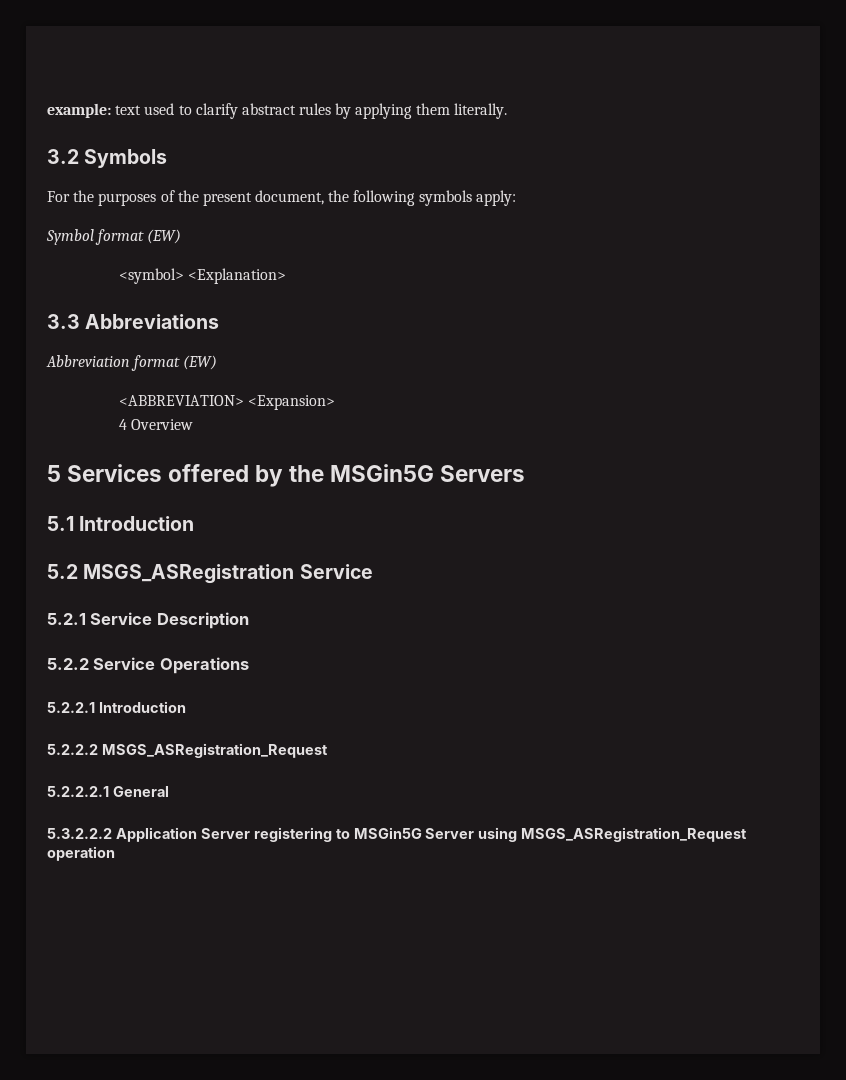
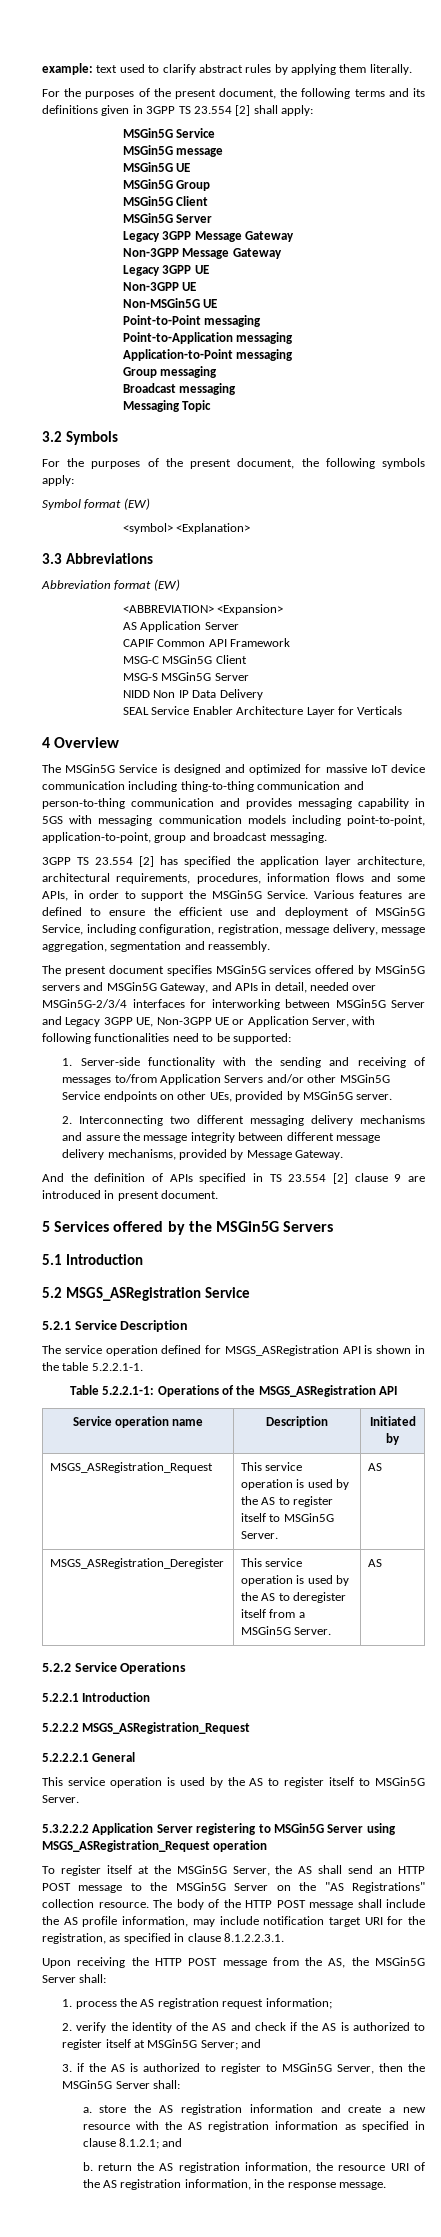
(507, 111) none -> [42,88,426,99] [42,105,313,116] [123,128,216,138] [123,145,224,157] [123,162,191,172] [123,179,211,191] [123,196,209,206] [123,213,213,223] [123,231,295,242] [123,248,282,259] [123,265,209,276] [123,282,197,291] [123,298,218,308] [123,315,262,327] [123,332,294,344] [123,349,294,361] [123,366,218,378] [123,383,237,395] [123,400,212,412] // For the purposes of the present document, the following terms and its definitions given in 3GPP TS 23.554 [2] shall apply: // MSGin5G Service // MSGin5G message // MSGin5G UE // MSGin5G Group // MSGin5G Client // MSGin5G Server // Legacy 3GPP Message Gateway // Non-3GPP Message Gateway // Legacy 3GPP UE // Non-3GPP UE // Non-MSGin5G UE // Point-to-Point messaging // Point-to-Application messaging // Application-to-Point messaging // Group messaging // Broadcast messaging // Messaging Topic
[119,419,194,430] 4 Overview -> [123,621,239,632] [123,638,291,647] [123,655,247,664] [123,672,249,681] [123,689,263,700] [123,706,403,717] [42,737,120,748] [42,764,425,775] [42,781,364,792] [42,798,425,809] [42,815,425,826] [42,832,327,843] [42,856,425,867] [42,873,425,884] [42,890,425,901] [42,907,425,918] [42,924,425,935] [42,941,271,952] [42,965,425,976] [42,982,377,993] [42,999,425,1010] [42,1016,376,1027] [42,1033,291,1044] [62,1057,426,1068] [62,1074,390,1085] [62,1091,393,1102] [62,1115,425,1126] [62,1132,380,1143] [62,1149,344,1160] [42,1173,426,1184] [42,1190,219,1201] AS Application Server // CAPIF Common API Framework // MSG-C MSGin5G Client // MSG-S MSGin5G Server // NIDD Non IP Data Delivery // SEAL Service Enabler Architecture Layer for Verticals // 4 Overview // The MSGin5G Service is designed and optimized for massive IoT device communication including thing-to-thing communication and person-to-thing communication and provides messaging capability in 5GS with messaging communication models including point-to-point, application-to-point, group and broadcast messaging. // 3GPP TS 23.554 [2] has specified the application layer architecture, architectural requirements, procedures, information flows and some APIs, in order to support the MSGin5G Service. Various features are defined to ensure the efficient use and deployment of MSGin5G Service, including configuration, registration, message delivery, message aggregation, segmentation and reassembly. // The present document specifies MSGin5G services offered by MSGin5G servers and MSGin5G Gateway, and APIs in detail, needed over MSGin5G-2/3/4 interfaces for interworking between MSGin5G Server and Legacy 3GPP UE, Non-3GPP UE or Application Server, with following functionalities need to be supported: // 1. Server-side functionality with the sending and receiving of messages to/from Application Servers and/or other MSGin5G Service endpoints on other UEs, provided by MSGin5G server. // 2. Interconnecting two different messaging delivery mechanisms and assure the message integrity between different message delivery mechanisms, provided by Message Gateway. // And the definition of APIs specified in TS 23.554 [2] clause 9 are introduced in present document.
(249, 620) none -> [42,1345,425,1356] [42,1362,143,1371] [69,1385,398,1397] [72,1416,204,1428] [266,1416,328,1428] [369,1416,416,1426] [386,1433,400,1445] [50,1462,214,1473] [241,1462,303,1471] [241,1479,350,1490] [241,1496,334,1507] [241,1513,334,1522] [241,1531,279,1539] [368,1463,383,1471] [50,1558,225,1569] [241,1558,303,1567] [241,1575,350,1586] [241,1592,347,1603] [241,1609,305,1618] [241,1626,332,1635] [368,1559,383,1567] // The service operation defined for MSGS_ASRegistration API is shown in the table 5.2.2.1-1. // Table 5.2.2.1-1: Operations of the MSGS_ASRegistration API // Service operation name | Description | Initiated by // MSGS_ASRegistration_Request | This service operation is used by the AS to register itself to MSGin5G Server. | AS // MSGS_ASRegistration_Deregister | This service operation is used by the AS to deregister itself from a MSGin5G Server. | AS
(169, 791) none -> [42,1777,425,1788] [42,1795,79,1803] // This service operation is used by the AS to register itself to MSGin5G Server.
(115, 853) none -> [42,1865,426,1876] [42,1882,426,1893] [42,1899,425,1910] [42,1916,425,1927] [42,1933,284,1944] [42,1957,426,1968] [42,1974,107,1983] [62,1998,332,2009] [62,2022,425,2033] [62,2039,262,2050] [62,2063,425,2074] [62,2080,181,2089] [82,2104,426,2115] [82,2121,425,2132] [82,2138,183,2149] [82,2162,426,2173] [82,2179,387,2190] // To register itself at the MSGin5G Server, the AS shall send an HTTP POST message to the MSGin5G Server on the "AS Registrations" collection resource. The body of the HTTP POST message shall include the AS profile information, may include notification target URI for the registration, as specified in clause 8.1.2.2.3.1. // Upon receiving the HTTP POST message from the AS, the MSGin5G Server shall: // 1. process the AS registration request information; // 2. verify the identity of the AS and check if the AS is authorized to register itself at MSGin5G Server; and // 3. if the AS is authorized to register to MSGin5G Server, then the MSGin5G Server shall: // a. store the AS registration information and create a new resource with the AS registration information as specified in clause 8.1.2.1; and // b. return the AS registration information, the resource URI of the AS registration information, in the response message.

